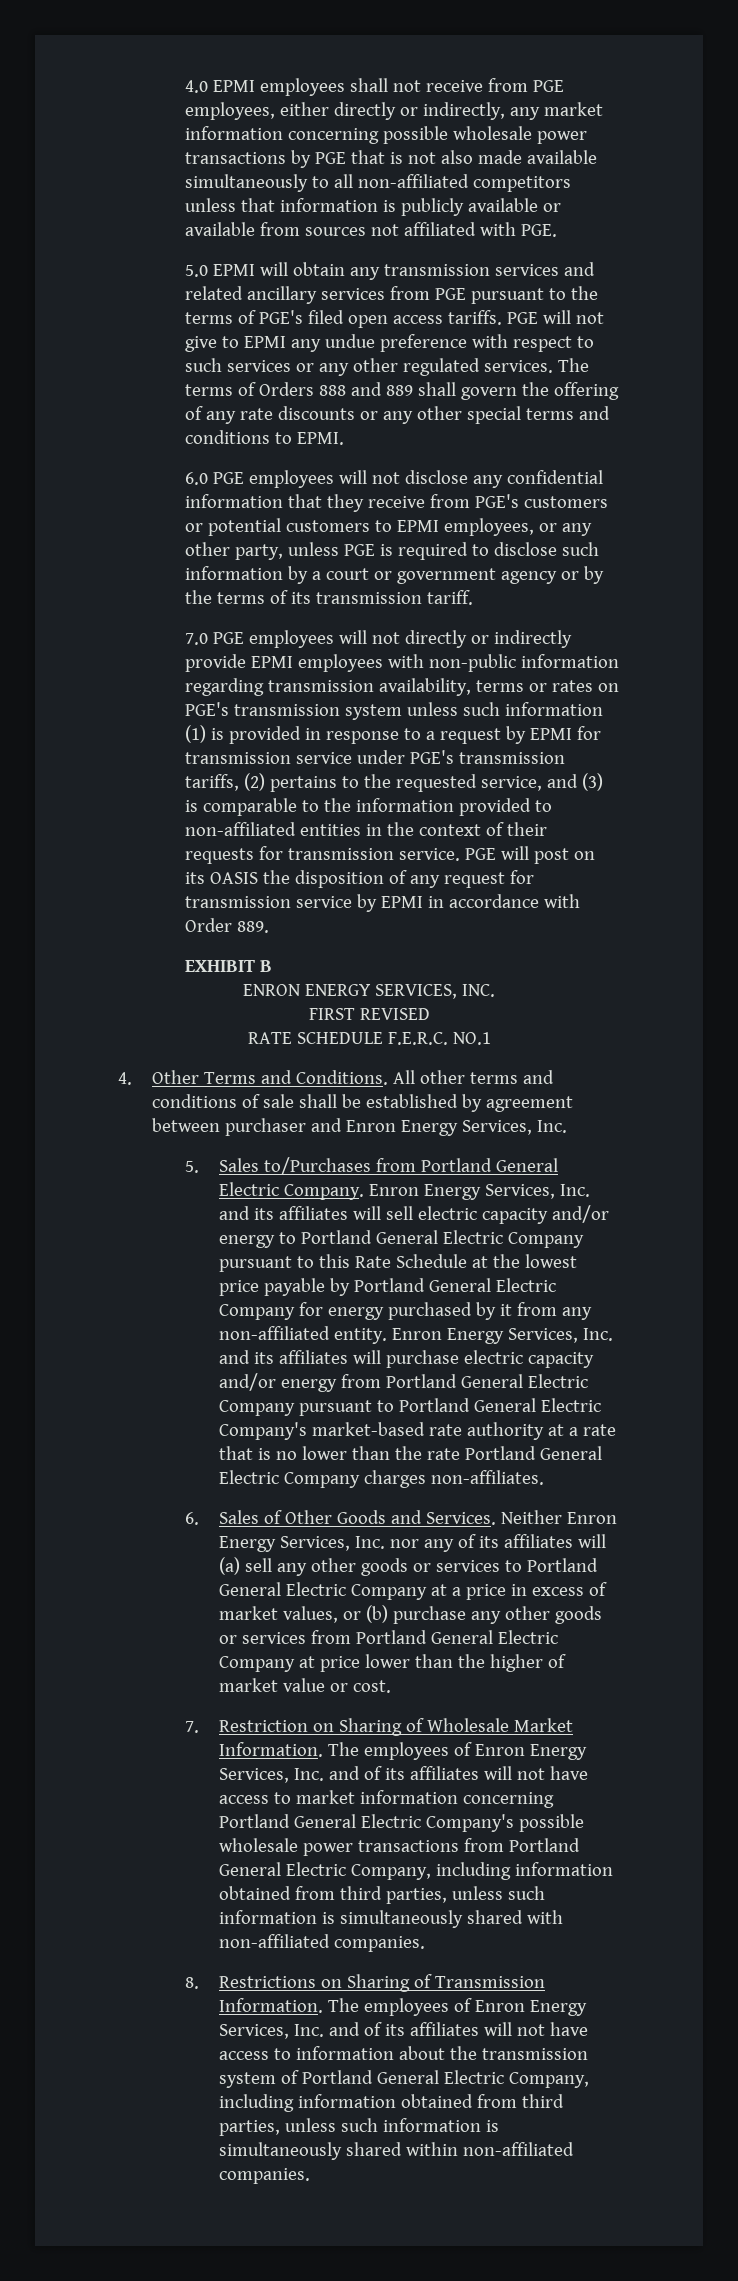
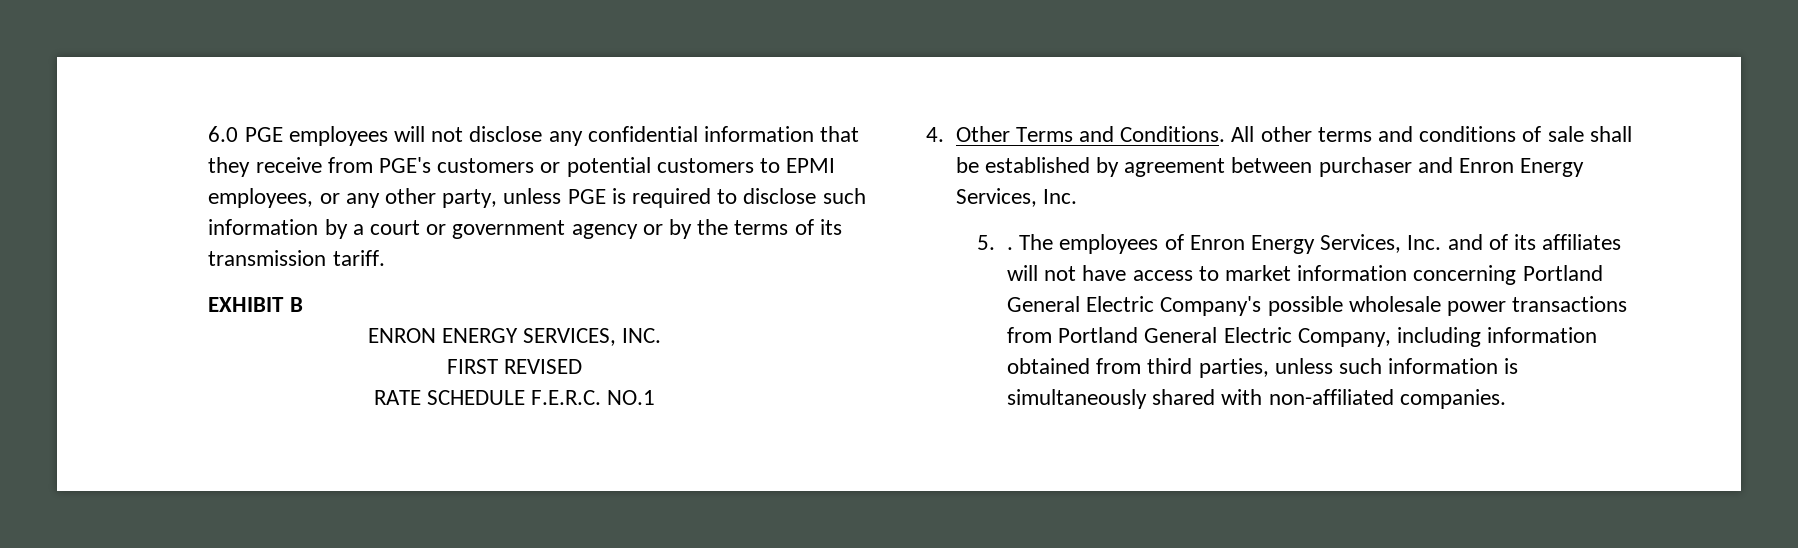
[185,78,565,96] [185,102,604,120] [185,126,588,144] [185,150,598,168] [185,174,572,192] [185,198,562,216] [185,222,558,237] [185,262,596,280] [185,286,599,304] [185,310,605,328] [185,334,595,352] [185,358,590,376] [185,382,620,400] [185,406,611,424] [185,430,345,445] 4.0 EPMI employees shall not receive from PGE employees, either directly or indirectly, any market information concerning possible wholesale power transactions by PGE that is not also made available simultaneously to all non-affiliated competitors unless that information is publicly available or available from sources not affiliated with PGE. // 5.0 EPMI will obtain any transmission services and related ancillary services from PGE pursuant to the terms of PGE's filed open access tariffs. PGE will not give to EPMI any undue preference with respect to such services or any other regulated services. The terms of Orders 888 and 889 shall govern the offering of any rate discounts or any other special terms and conditions to EPMI. // -> (208, 134) none
[185,630,573,648] [185,654,620,672] [185,678,620,696] [185,702,604,720] [185,725,602,744] [185,750,566,764] [185,773,604,792] [185,798,553,816] [185,822,548,836] [185,846,596,864] [185,870,535,888] [185,894,581,912] [185,918,270,933] // 7.0 PGE employees will not directly or indirectly provide EPMI employees with non-public information regarding transmission availability, terms or rates on PGE's transmission system unless such information (1) is provided in response to a request by EPMI for transmission service under PGE's transmission tariffs, (2) pertains to the requested service, and (3) is comparable to the information provided to non-affiliated entities in the context of their requests for transmission service. PGE will post on its OASIS the disposition of any request for transmission service by EPMI in accordance with Order 889. -> (385, 258) none
[219,1157,559,1175] [219,1182,591,1200] [219,1205,609,1224] [219,1230,585,1248] [219,1254,577,1272] [219,1278,557,1296] [219,1302,592,1320] [219,1326,614,1344] [219,1350,594,1368] [219,1373,589,1392] [219,1398,602,1416] [219,1422,616,1440] [219,1446,602,1460] [219,1470,545,1488] [185,1510,617,1525] [219,1534,606,1552] [219,1557,598,1576] [219,1582,607,1600] [219,1605,602,1624] [219,1630,559,1644] [219,1654,566,1672] [219,1678,392,1693] [185,1718,574,1736] [219,1742,324,1757] Sales to/Purchases from Portland General Electric Company. Enron Energy Services, Inc. and its affiliates will sell electric capacity and/or energy to Portland General Electric Company pursuant to this Rate Schedule at the lowest price payable by Portland General Electric Company for energy purchased by it from any non-affiliated entity. Enron Energy Services, Inc. and its affiliates will purchase electric capacity and/or energy from Portland General Electric Company pursuant to Portland General Electric Company's market-based rate authority at a rate that is no lower than the rate Portland General Electric Company charges non-affiliates. // 6. Sales of Other Goods and Services. Neither Enron Energy Services, Inc. nor any of its affiliates will (a) sell any other goods or services to Portland General Electric Company at a price in excess of market values, or (b) purchase any other goods or services from Portland General Electric Company at price lower than the higher of market value or cost. // 7. Restriction on Sharing of Wholesale Market Information. -> [1006,247,1013,250] .
[185,1974,546,1992] [219,1998,588,2016] [219,2022,588,2039] [219,2046,589,2060] [219,2070,590,2088] [219,2094,565,2112] [219,2118,500,2136] [219,2142,575,2160] [219,2168,311,2184] // 8. Restrictions on Sharing of Transmission Information. The employees of Enron Energy Services, Inc. and of its affiliates will not have access to information about the transmission system of Portland General Electric Company, including information obtained from third parties, unless such information is simultaneously shared within non-affiliated companies. -> (1506, 399) none

